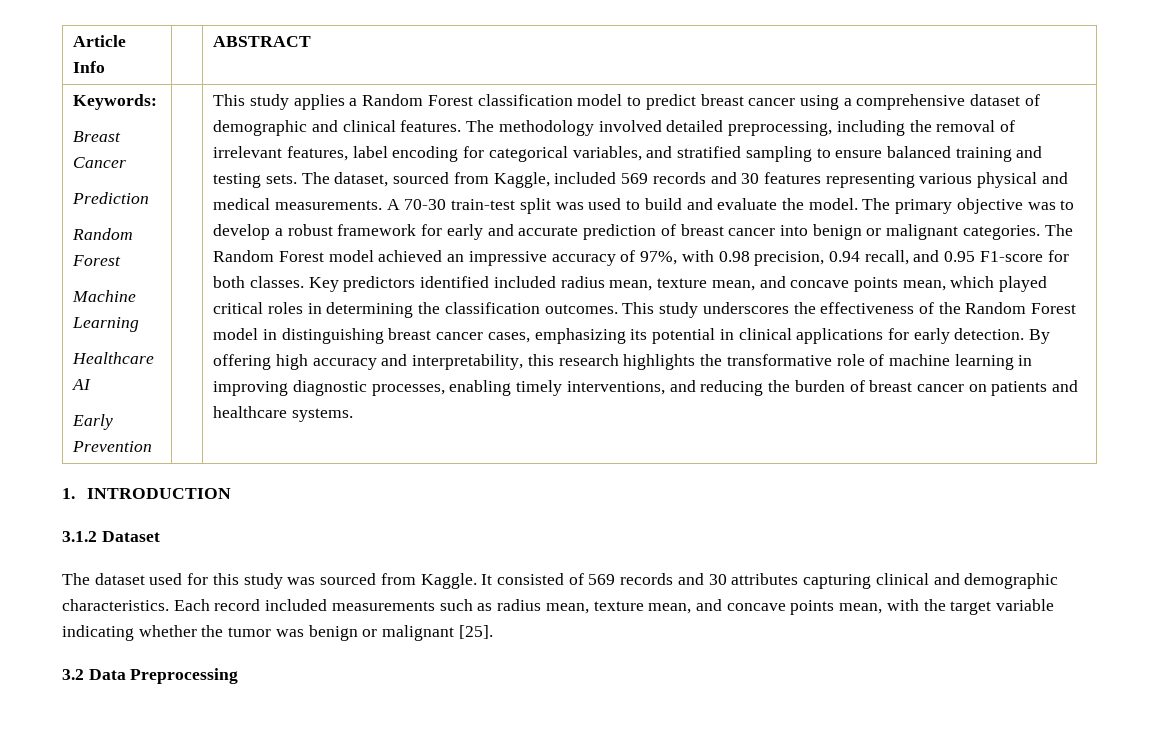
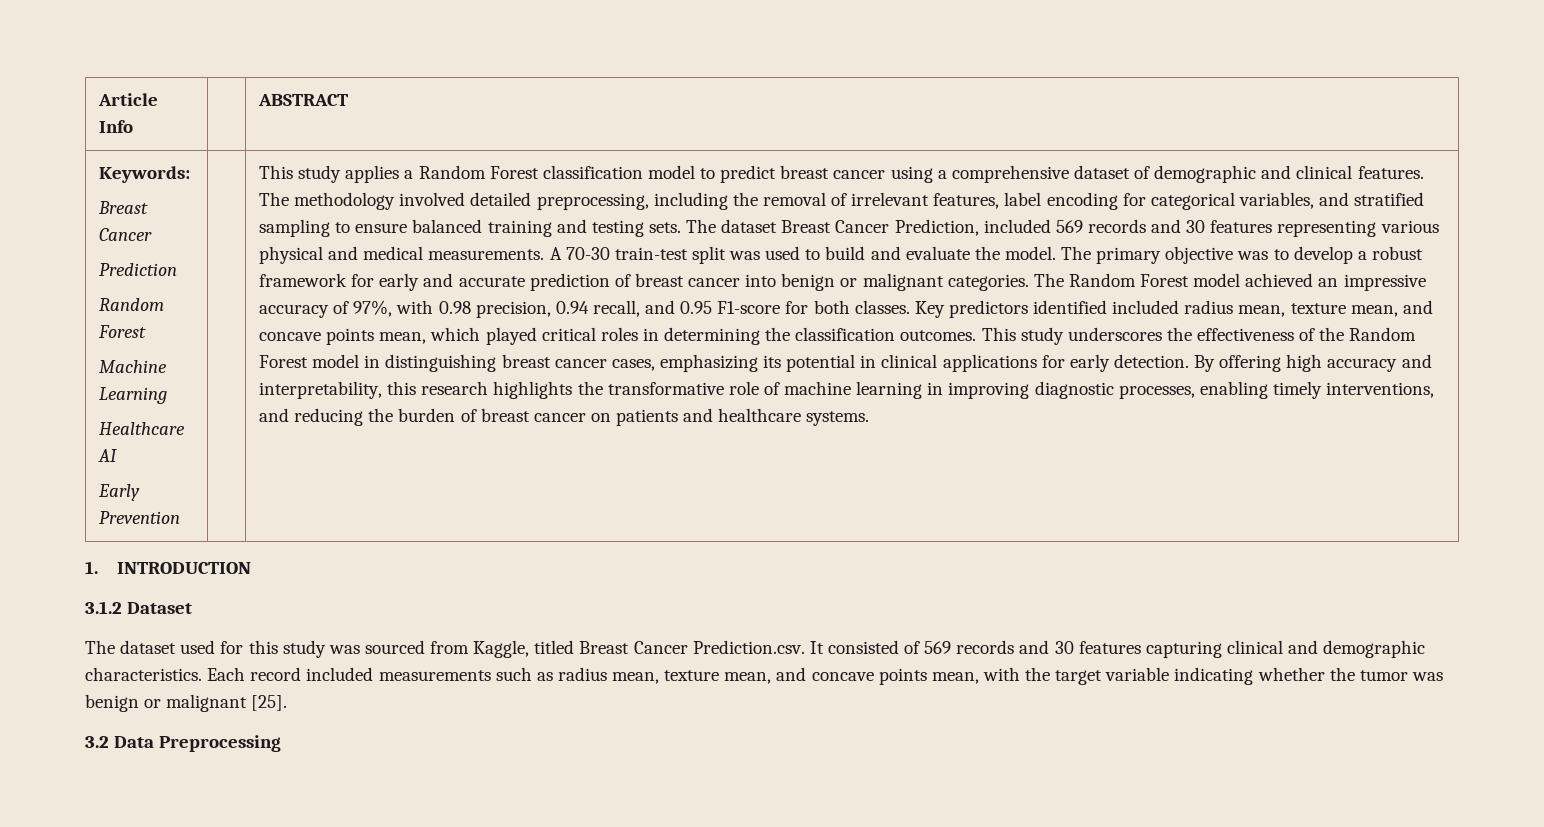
[334,172,550,188] dataset, sourced from Kaggle, -> [721,219,979,236] dataset Breast Cancer Prediction,
[420,573,477,589] Kaggle. -> [473,640,805,658] Kaggle, titled Breast Cancer Prediction.csv.
[731,573,799,585] attributes -> [1078,641,1141,654] features

